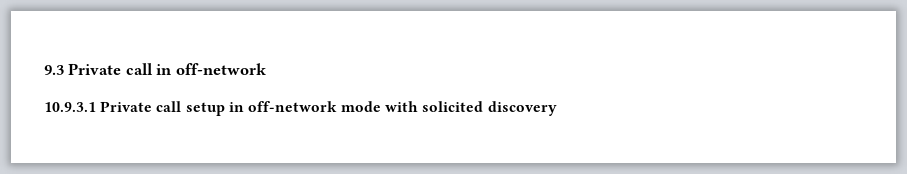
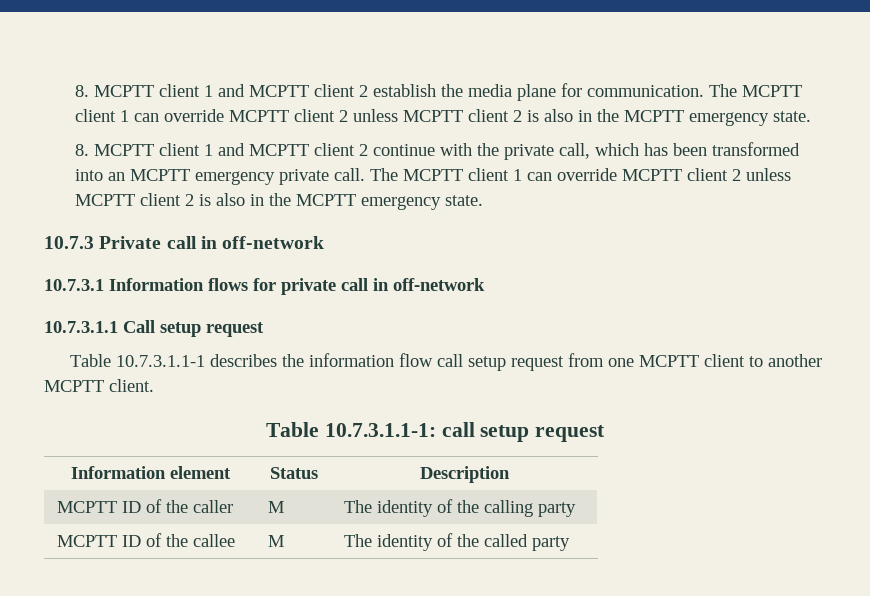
[44,63,266,75] [44,101,557,116] 9.3 Private call in off-network // 10.9.3.1 Private call setup in off-network mode with solicited discovery -> [75,83,803,101] [75,109,812,126] [75,142,801,160] [75,168,792,185] [75,193,484,210] [44,236,325,249] [44,278,485,295] [44,320,264,337] [69,353,822,371] [44,379,154,392] [265,422,606,442] [70,466,231,479] [269,467,318,479] [420,466,510,483] [57,499,234,513] [268,501,285,513] [344,499,577,517] [57,533,236,547] [268,535,285,547] [344,533,571,551] 8. MCPTT client 1 and MCPTT client 2 establish the media plane for communication. The MCPTT client 1 can override MCPTT client 2 unless MCPTT client 2 is also in the MCPTT emergency state. // 8. MCPTT client 1 and MCPTT client 2 continue with the private call, which has been transformed into an MCPTT emergency private call. The MCPTT client 1 can override MCPTT client 2 unless MCPTT client 2 is also in the MCPTT emergency state. // 10.7.3 Private call in off-network // 10.7.3.1 Information flows for private call in off-network // 10.7.3.1.1 Call setup request // Table 10.7.3.1.1-1 describes the information flow call setup request from one MCPTT client to another MCPTT client. // Table 10.7.3.1.1-1: call setup request // Information element | Status | Description // MCPTT ID of the caller | M | The identity of the calling party // MCPTT ID of the callee | M | The identity of the called party

